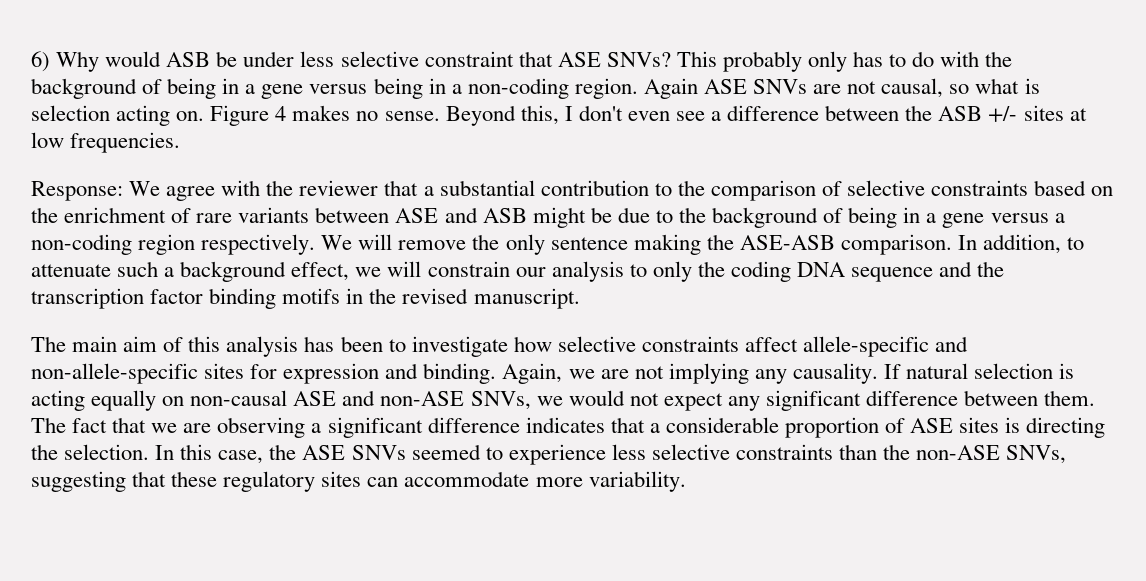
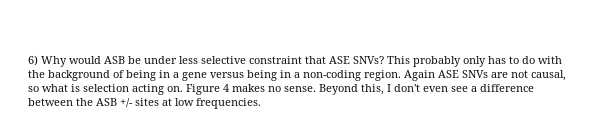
[31,180,1114,201] [31,207,1065,228] [31,234,1085,255] [31,261,1005,282] [31,288,580,309] [31,336,969,357] [31,363,1075,384] [31,390,1096,411] [31,417,1106,438] [31,444,1067,465] [31,471,686,492] // Response: We agree with the reviewer that a substantial contribution to the comparison of selective constraints based on the enrichment of rare variants between ASE and ASB might be due to the background of being in a gene versus a non-coding region respectively. We will remove the only sentence making the ASE-ASB comparison. In addition, to attenuate such a background effect, we will constrain our analysis to only the coding DNA sequence and the transcription factor binding motifs in the revised manuscript. // The main aim of this analysis has been to investigate how selective constraints affect allele-specific and non-allele-specific sites for expression and binding. Again, we are not implying any causality. If natural selection is acting equally on non-causal ASE and non-ASE SNVs, we would not expect any significant difference between them. The fact that we are observing a significant difference indicates that a considerable proportion of ASE sites is directing the selection. In this case, the ASE SNVs seemed to experience less selective constraints than the non-ASE SNVs, suggesting that these regulatory sites can accommodate more variability. -> (261, 103) none

